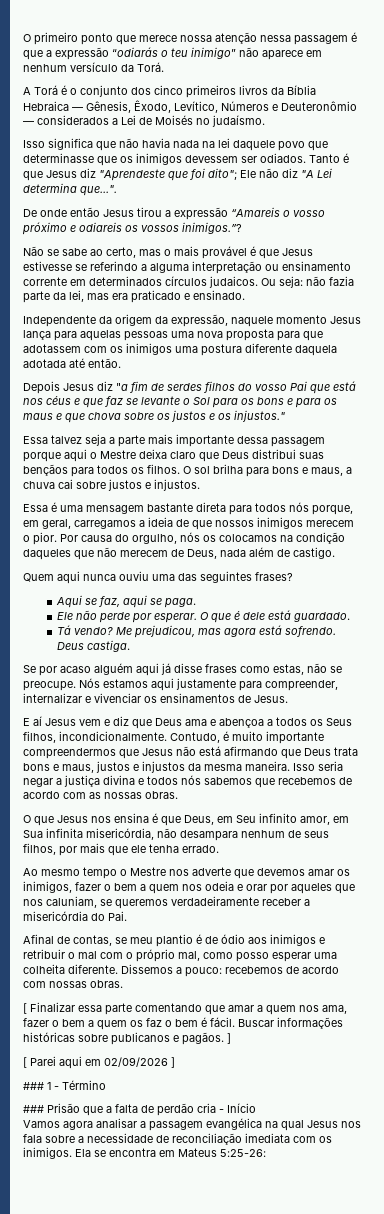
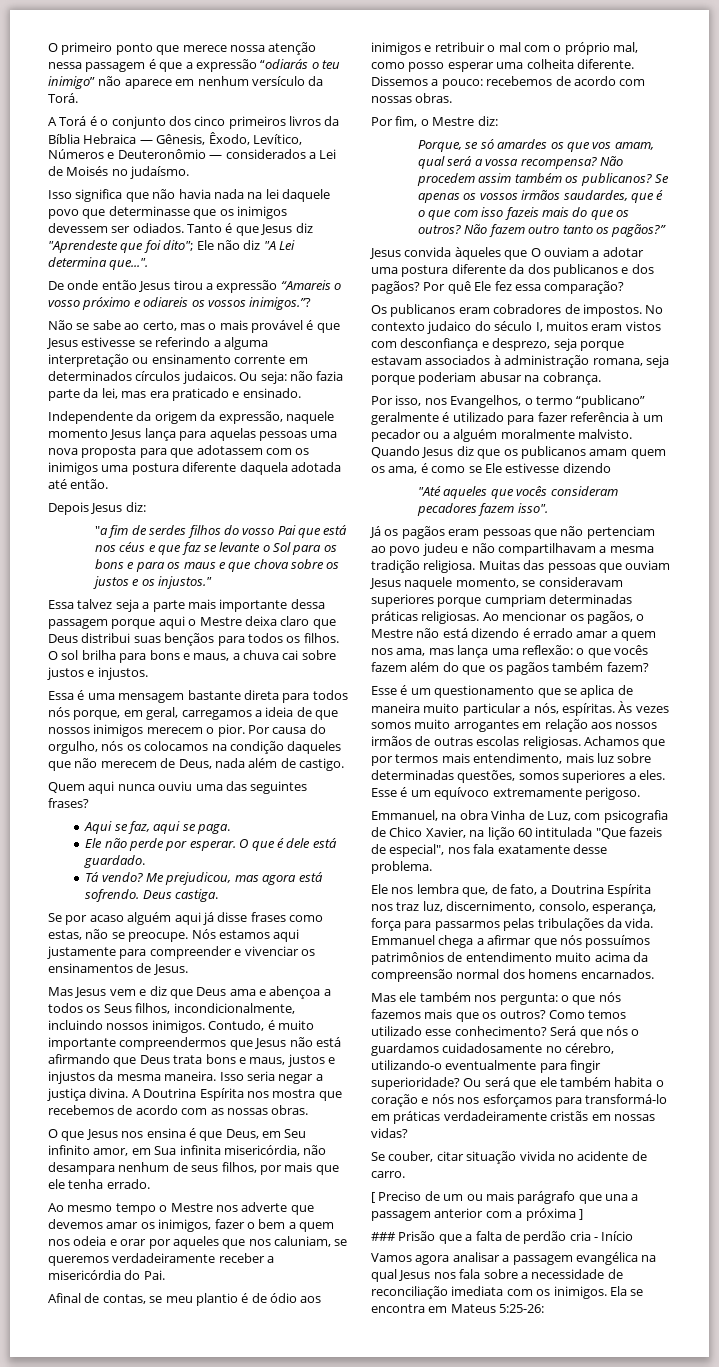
[97,381,113,391] diz -> [125,502,146,512] diz: //
[265,680,338,691] [23,693,82,703] compreender, internalizar -> [149,946,232,959] compreender
[23,716,42,726] E aí -> [48,987,73,996] Mas
[59,731,167,741] incondicionalmente. -> [173,1003,295,1014] [48,1020,205,1033] incondicionalmente, incluindo nossos inimigos.
[103,775,252,785] divina e todos nós sabemos -> [89,1088,316,1101] divina. A Doutrina Espírita nos mostra
[23,1002,225,1015] [ Finalizar essa parte comentando que -> [371,116,498,127] [418,139,654,152] [418,156,623,169] [417,173,669,186] [418,190,664,203] [418,207,630,220] [418,224,667,237] [369,247,644,260] [371,264,654,277] [371,281,625,294] [371,304,664,317] [371,321,661,334] [371,338,624,351] [371,355,669,368] [371,372,601,385] [371,395,646,408] [371,412,663,425] [371,429,632,442] [371,446,666,459] [371,463,611,474] [418,486,618,499] [417,503,548,516] [369,526,655,539] [371,543,654,556] [371,560,671,573] [369,577,623,590] [371,594,633,607] [371,611,645,624] [371,628,573,638] Por fim, o Mestre diz: // Porque, se só amardes os que vos amam, qual será a vossa recompensa? Não procedem assim também os publicanos? Se apenas os vossos irmãos saudardes, que é o que com isso fazeis mais do que os outros? Não fazem outro tanto os pagãos?” // Jesus convida àqueles que O ouviam a adotar uma postura diferente da dos publicanos e dos pagãos? Por quê Ele fez essa comparação? // Os publicanos eram cobradores de impostos. No contexto judaico do século I, muitos eram vistos com desconfiança e desprezo, seja porque estavam associados à administração romana, seja porque poderiam abusar na cobrança. // Por isso, nos Evangelhos, o termo “publicano” geralmente é utilizado para fazer referência à um pecador ou a alguém moralmente malvisto. Quando Jesus diz que os publicanos amam quem os ama, é como se Ele estivesse dizendo // "Até aqueles que vocês consideram pecadores fazem isso". // Já os pagãos eram pessoas que não pertenciam ao povo judeu e não compartilhavam a mesma tradição religiosa. Muitas das pessoas que ouviam Jesus naquele momento, se consideravam superiores porque cumpriam determinadas práticas religiosas. Ao mencionar os pagãos, o Mestre não está dizendo é errado
[23,1017,343,1030] [23,1032,231,1045] [23,1056,175,1069] [23,1080,106,1090] fazer o bem a quem os faz o bem é fácil. Buscar informações históricas sobre publicanos e pagãos. ] // [ Parei aqui em 02/09/2026 ] // ### 1 - Término -> [428,645,648,658] [371,662,649,675] [371,685,633,698] [371,701,669,716] [371,719,658,732] [371,736,666,749] [371,753,652,766] [371,770,665,783] [371,787,640,800] [371,810,668,823] [371,827,662,840] [371,844,607,857] [371,861,432,874] [371,884,651,897] [371,901,656,914] [371,918,654,931] [371,935,651,948] [371,952,648,965] [371,969,654,982] [371,992,621,1005] [371,1009,627,1022] [371,1026,640,1039] [371,1043,615,1056] [371,1060,602,1073] [371,1077,664,1090] [371,1094,668,1107] [371,1111,655,1124] [371,1128,408,1138] [371,1151,647,1164] [371,1171,405,1178] [371,1191,639,1204] [371,1208,583,1221] mas lança uma reflexão: o que vocês fazem além do que os pagãos também fazem? // Esse é um questionamento que se aplica de maneira muito particular a nós, espíritas. Às vezes somos muito arrogantes em relação aos nossos irmãos de outras escolas religiosas. Achamos que por termos mais entendimento, mais luz sobre determinadas questões, somos superiores a eles. Esse é um equívoco extremamente perigoso. // Emmanuel, na obra Vinha de Luz, com psicografia de Chico Xavier, na lição 60 intitulada "Que fazeis de especial", nos fala exatamente desse problema. // Ele nos lembra que, de fato, a Doutrina Espírita nos traz luz, discernimento, consolo, esperança, força para passarmos pelas tribulações da vida. Emmanuel chega a afirmar que nós possuímos patrimônios de entendimento muito acima da compreensão normal dos homens encarnados. // Mas ele também nos pergunta: o que nós fazemos mais que os outros? Como temos utilizado esse conhecimento? Será que nós o guardamos cuidadosamente no cérebro, utilizando-o eventualmente para fingir superioridade? Ou será que ele também habita o coração e nós nos esforçamos para transformá-lo em práticas verdadeiramente cristãs em nossas vidas? // Se couber, citar situação vivida no acidente de carro. // [ Preciso de um ou mais parágrafo que una a passagem anterior com a próxima ]

